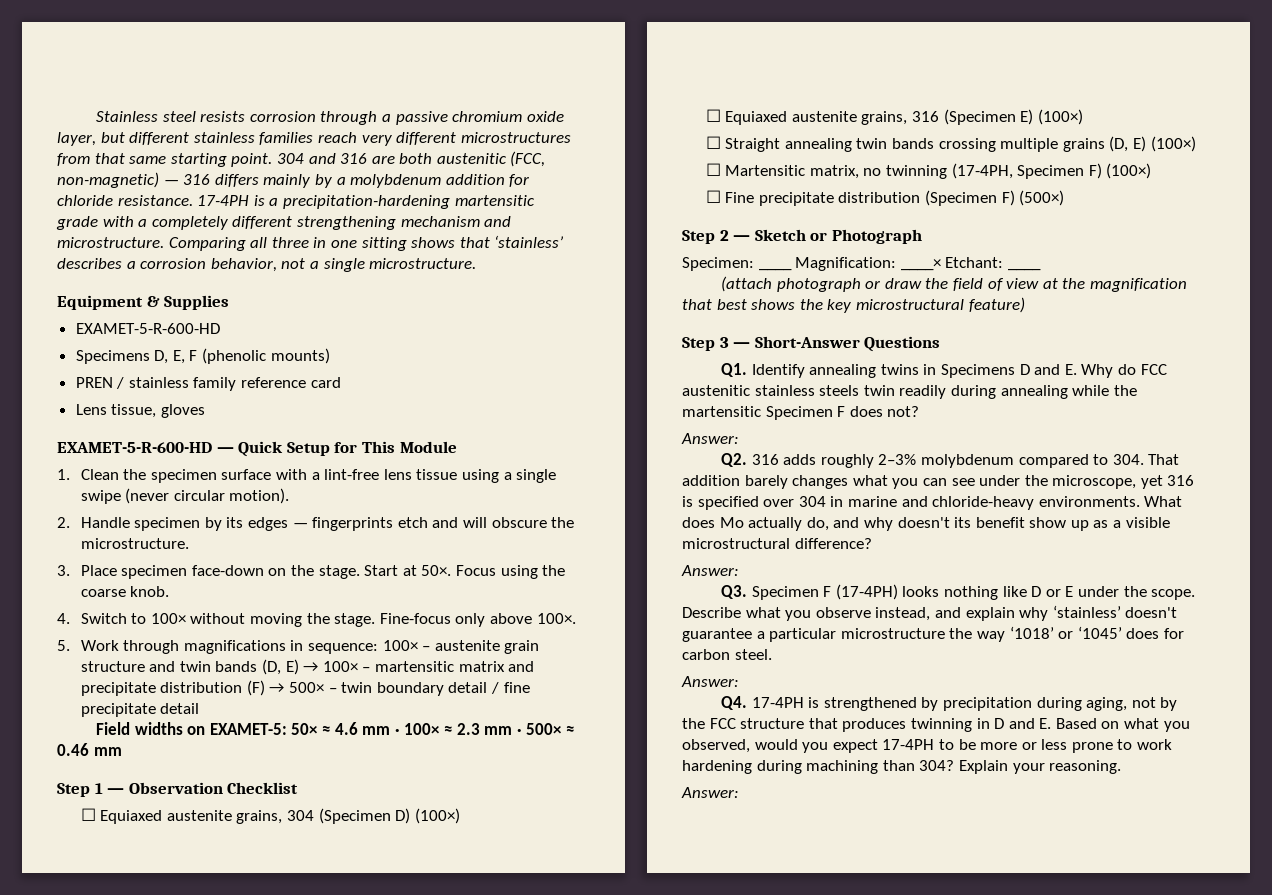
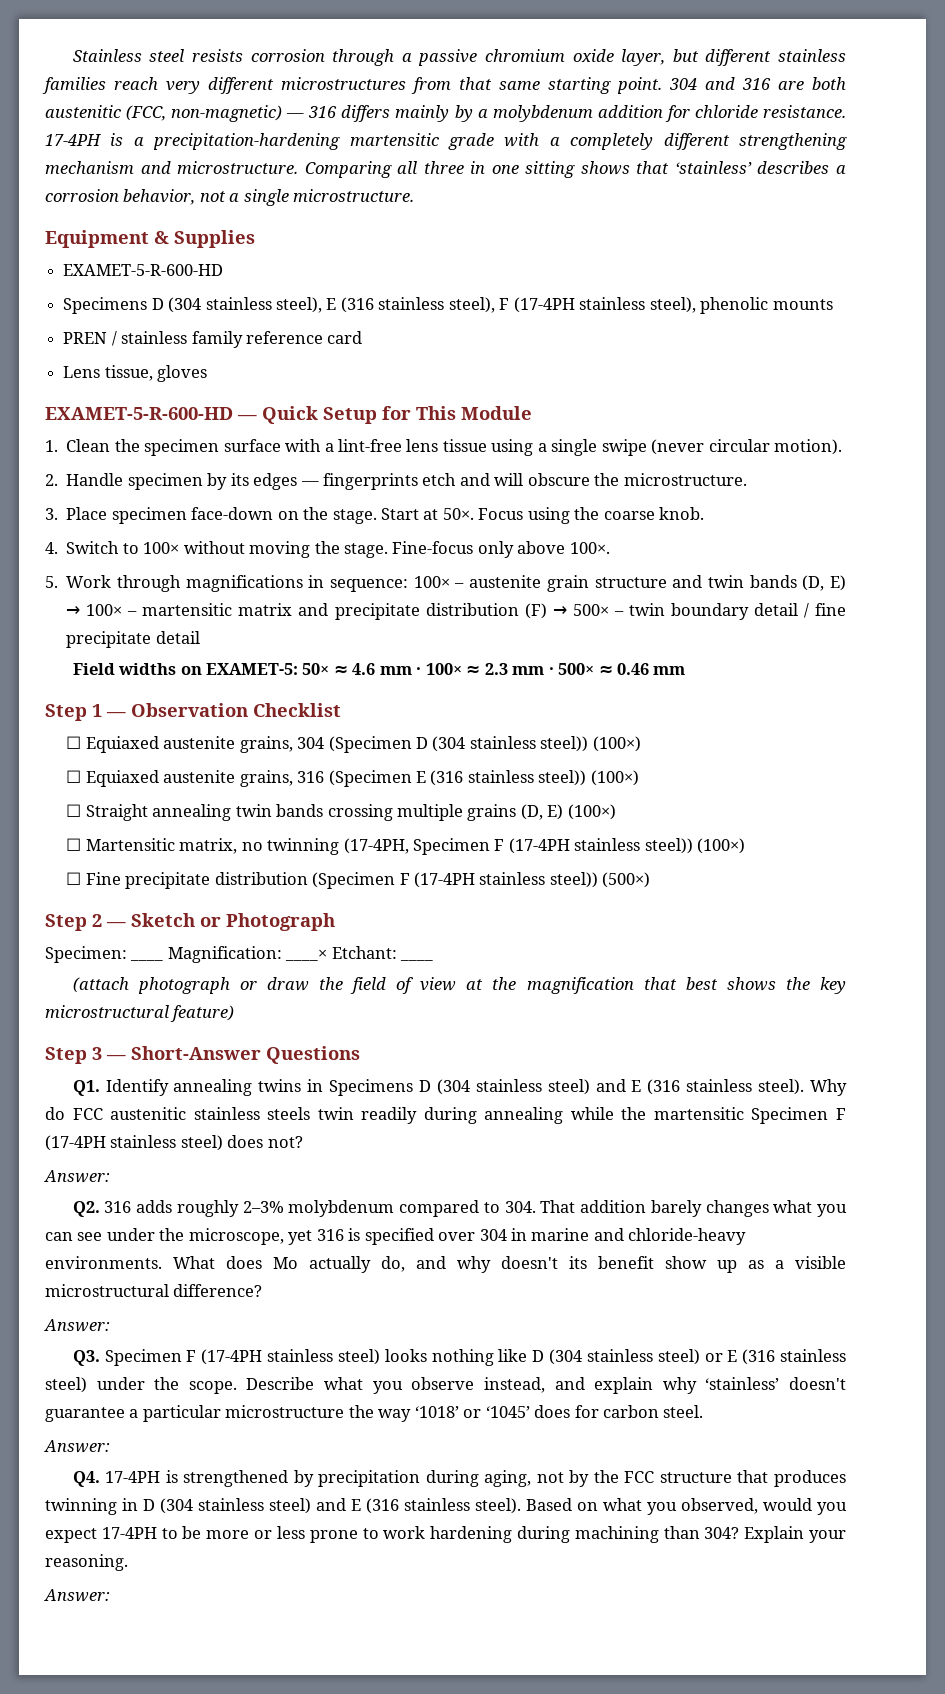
[154,348,330,364] D, E, F (phenolic mounts) -> [151,297,833,314] D (304 stainless steel), E (316 stainless steel), F (17-4PH stainless steel), phenolic mounts
[395,808,411,824] D) -> [415,736,589,752] D (304 stainless steel))
[1020,109,1034,125] E) -> [415,770,587,786] E (316 stainless steel))
[1088,163,1102,179] F) -> [494,838,693,854] F (17-4PH stainless steel))
[1001,190,1015,206] F) -> [399,872,598,888] F (17-4PH stainless steel))
[1034,364,1077,375] and E. -> [436,1079,805,1095] (304 stainless steel) and E (316 stainless steel).
(846, 411) none -> [45,1135,223,1151] (17-4PH stainless steel)
[835,584,898,600] (17-4PH) -> [201,1349,380,1365] (17-4PH stainless steel)
[1045,586,1074,597] or E -> [549,1349,846,1365] [45,1377,87,1393] (304 stainless steel) or E (316 stainless steel)
[1008,718,1052,729] and E. -> [160,1498,521,1514] (304 stainless steel) and E (316 stainless steel).

